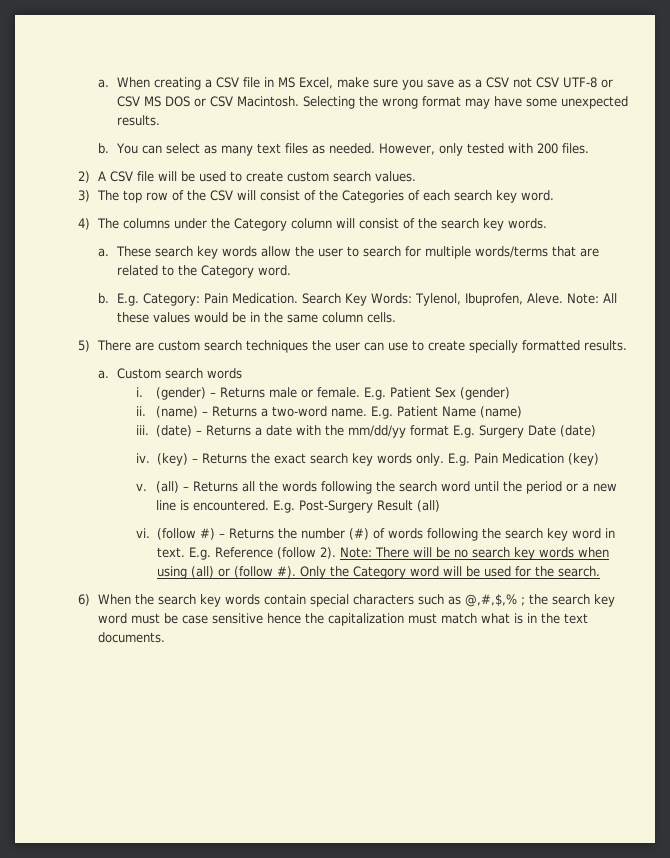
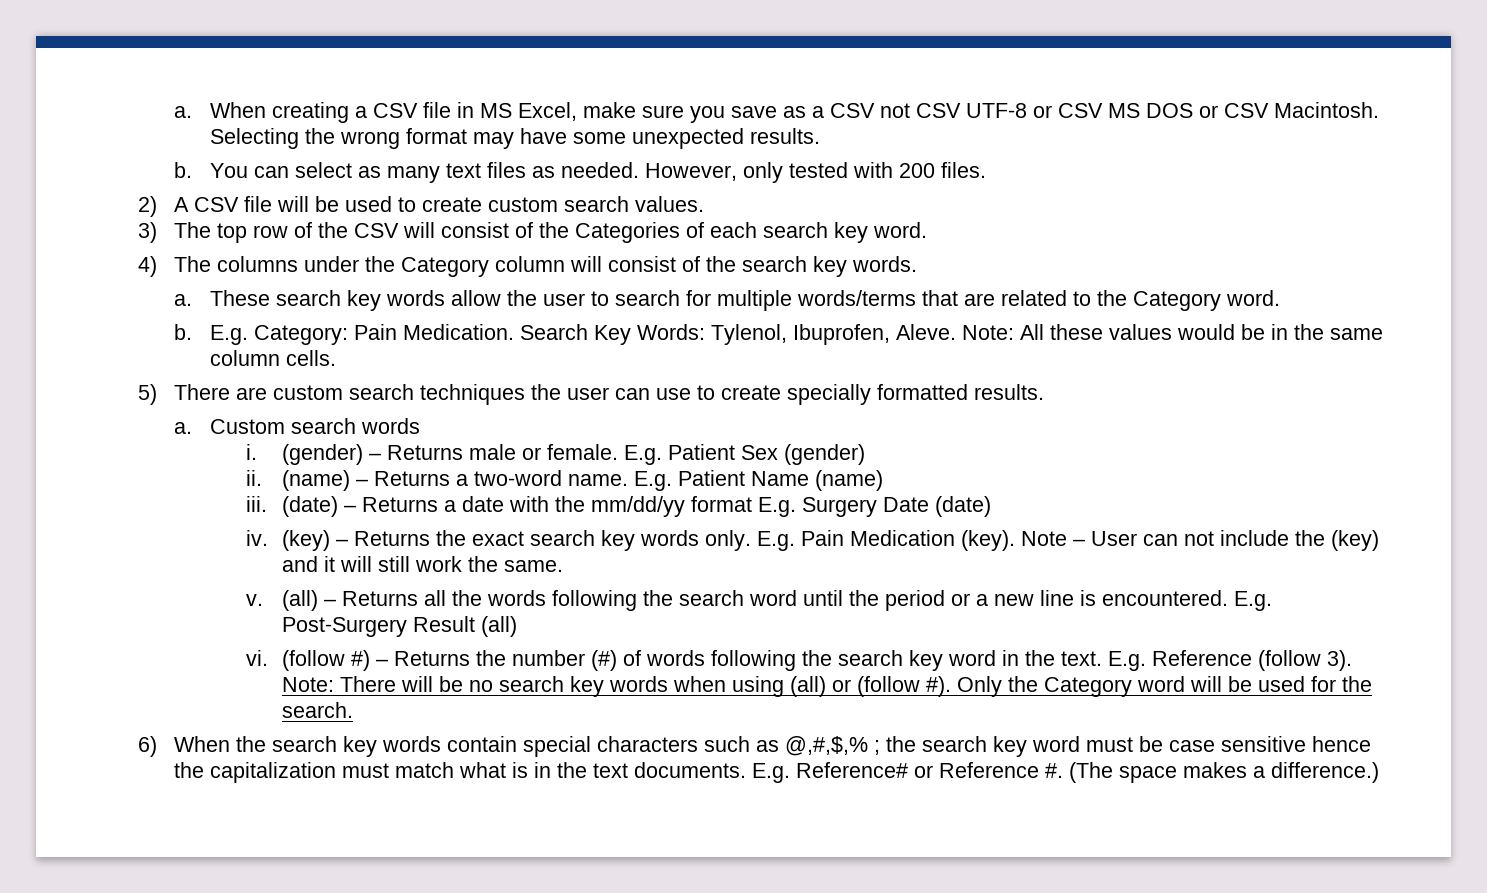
[567,453,599,466] (key) -> [961,530,1380,551] [282,556,564,572] (key). Note – User can not include the (key) and it will still work the same.
(615, 533) none -> [1025,650,1056,666] the
[319,547,336,559] 2). -> [1327,650,1353,671] 3).
(165, 637) none -> [752,762,1380,783] E.g. Reference# or Reference #. (The space makes a difference.)

